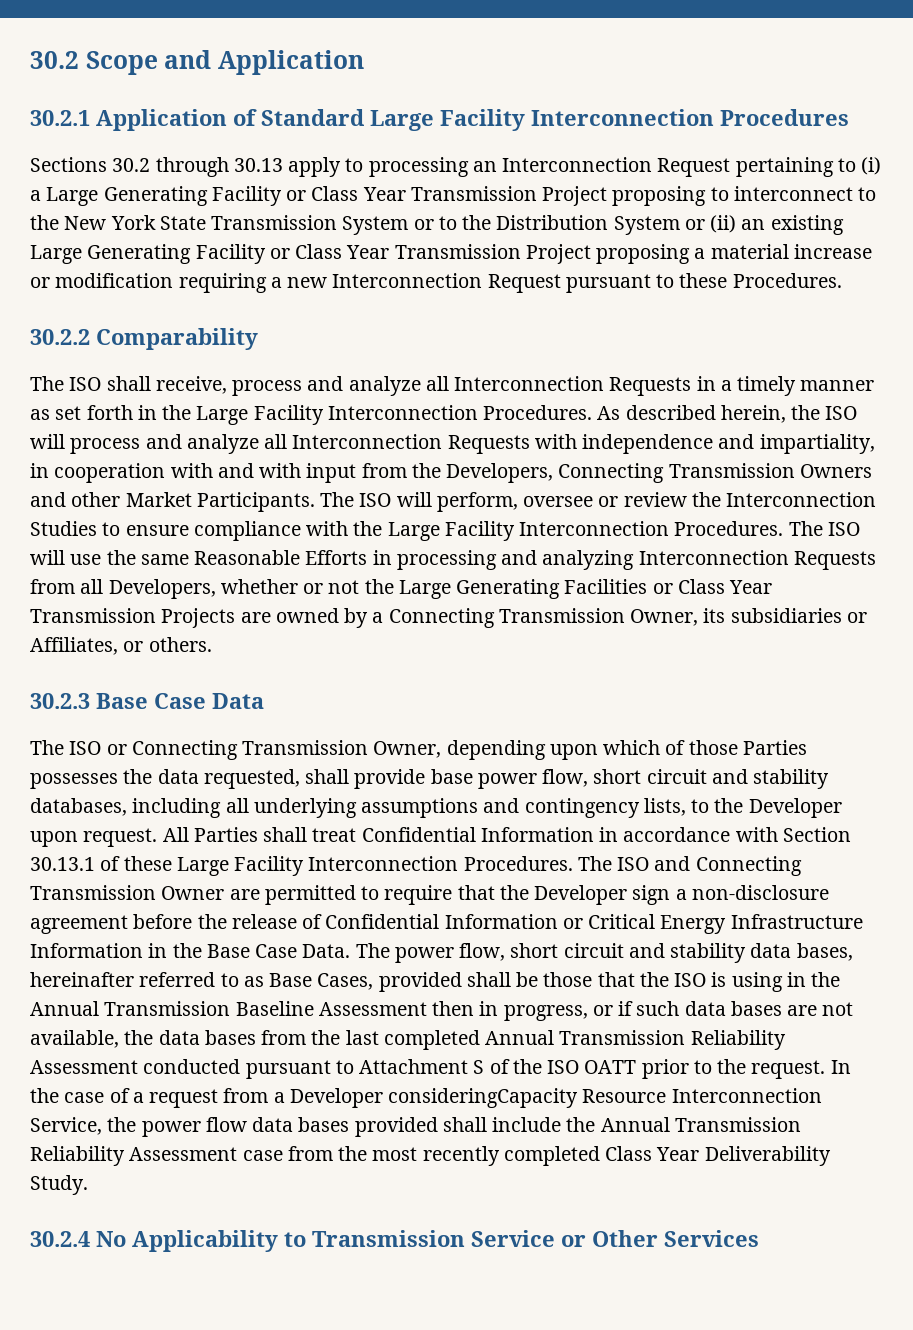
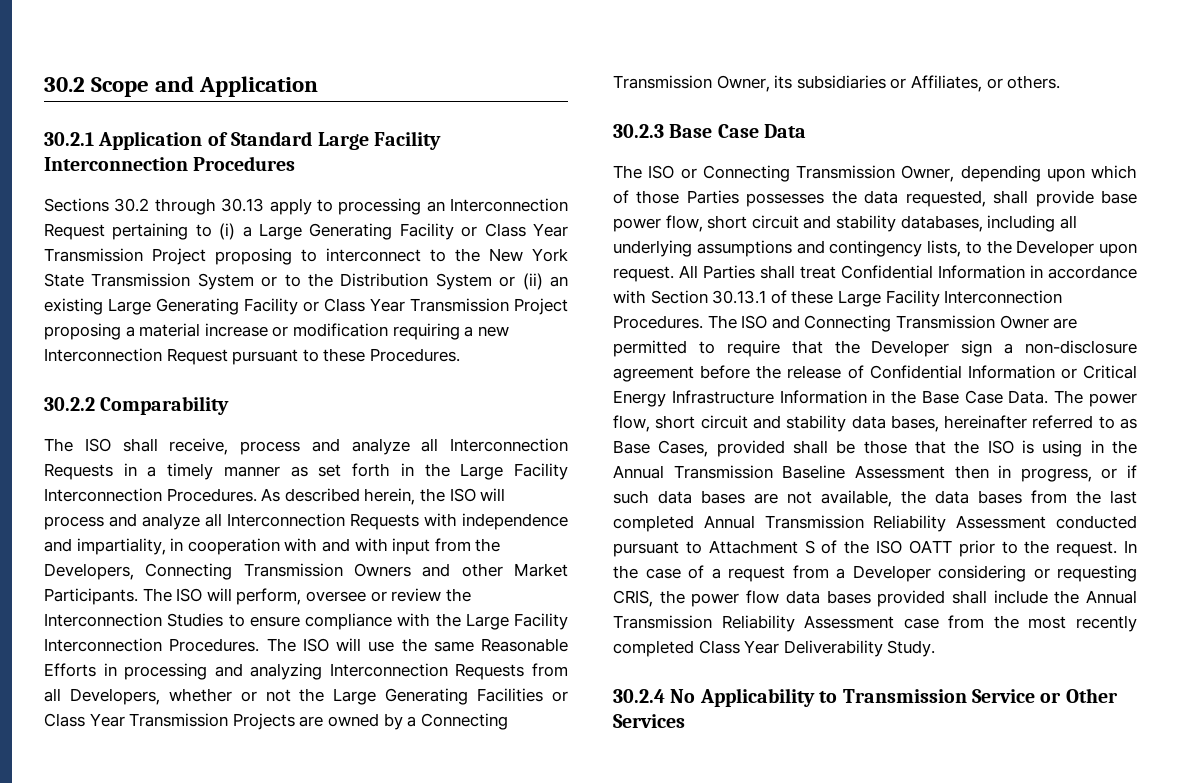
[388,1088,822,1108] [30,1117,102,1135] consideringCapacity Resource Interconnection Service, -> [938,565,1137,582] [613,590,653,607] considering or requesting CRIS,

